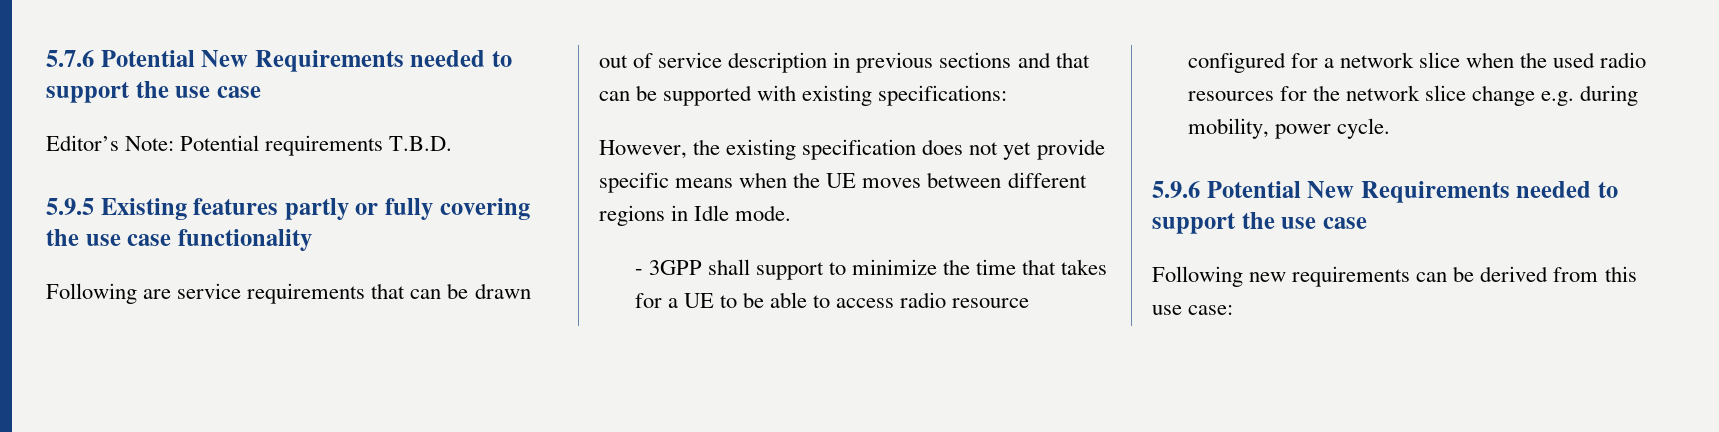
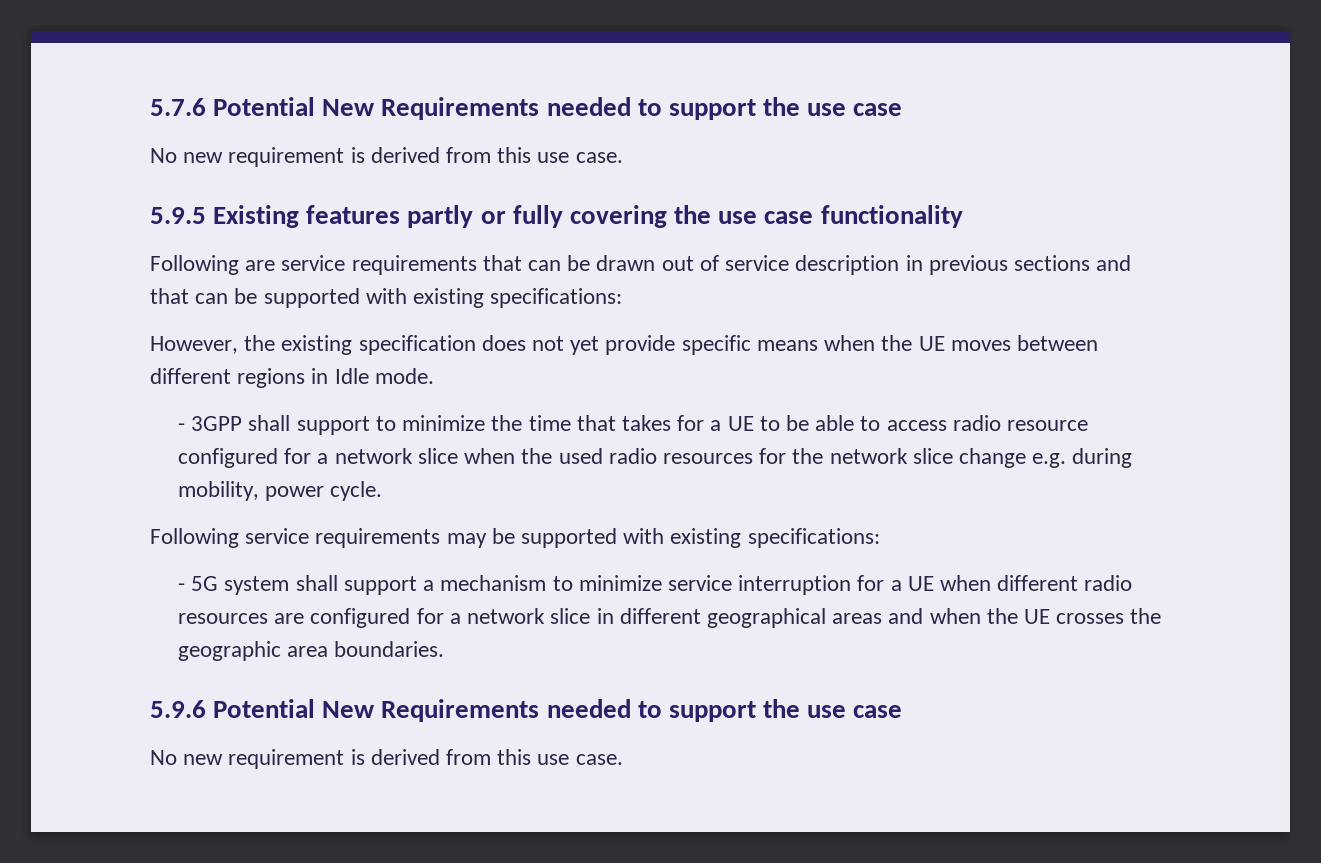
[46,135,453,156] Editor’s Note: Potential requirements T.B.D. -> [150,147,623,167] No new requirement is derived from this use case.
(1390, 128) none -> [150,528,880,548] [178,575,1133,595] [178,608,1162,628] [178,641,445,661] // Following service requirements may be supported with existing specifications: // - 5G system shall support a mechanism to minimize service interruption for a UE when different radio resources are configured for a network slice in different geographical areas and when the UE crosses the geographic area boundaries.
[1152,266,1637,287] [1152,305,1234,315] Following new requirements can be derived from this use case: -> [150,749,623,769] No new requirement is derived from this use case.

